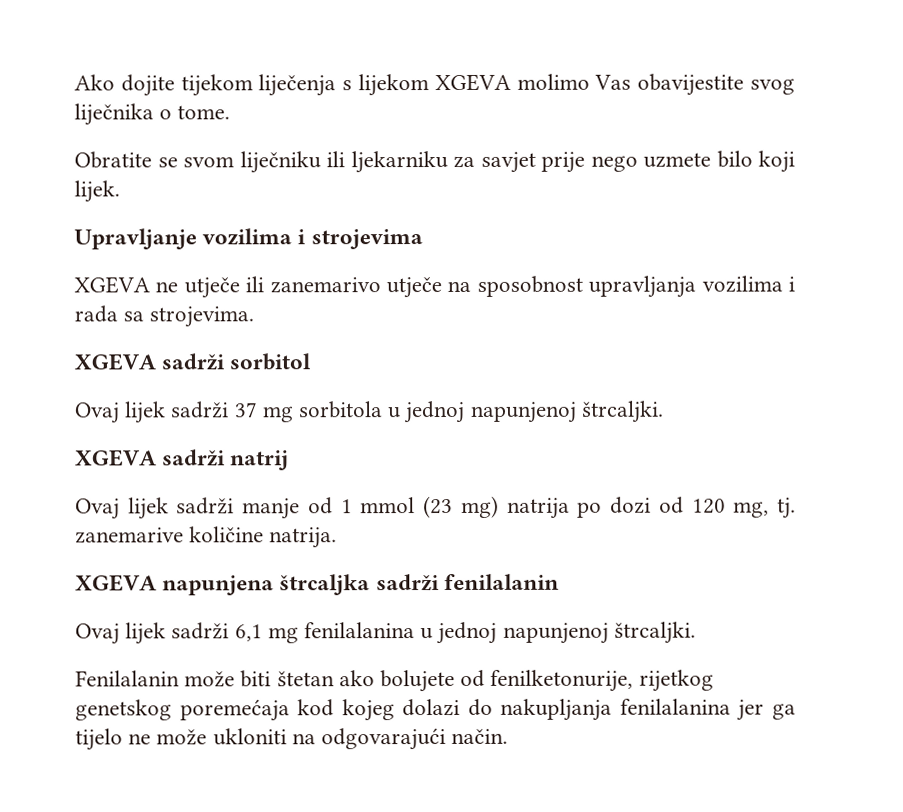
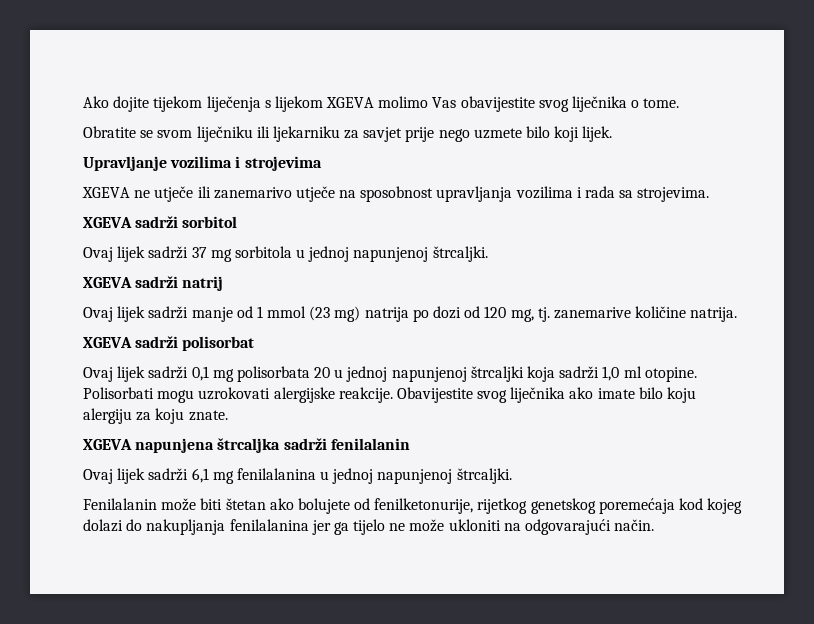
(338, 538) none -> [83,336,255,351] [83,366,697,382] [83,387,697,403] [83,408,228,424] // XGEVA sadrži polisorbat // Ovaj lijek sadrži 0,1 mg polisorbata 20 u jednoj napunjenoj štrcaljki koja sadrži 1,0 ml otopine. Polisorbati mogu uzrokovati alergijske reakcije. Obavijestite svog liječnika ako imate bilo koju alergiju za koju znate.

